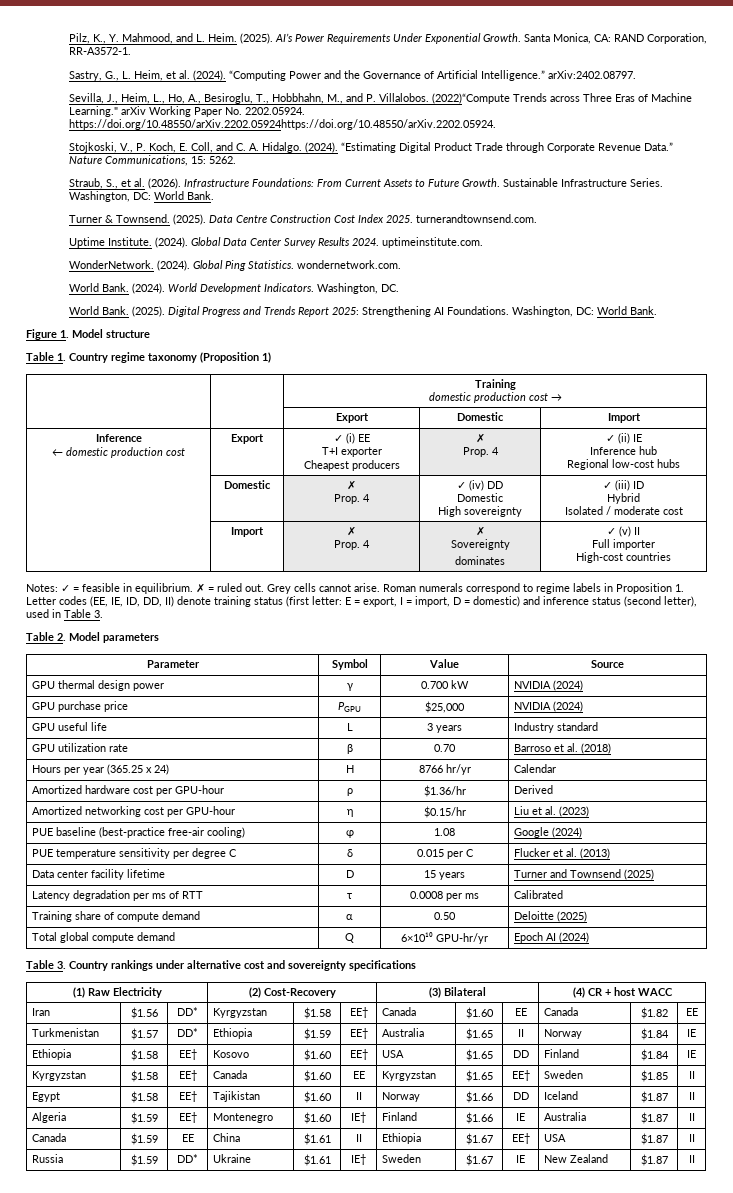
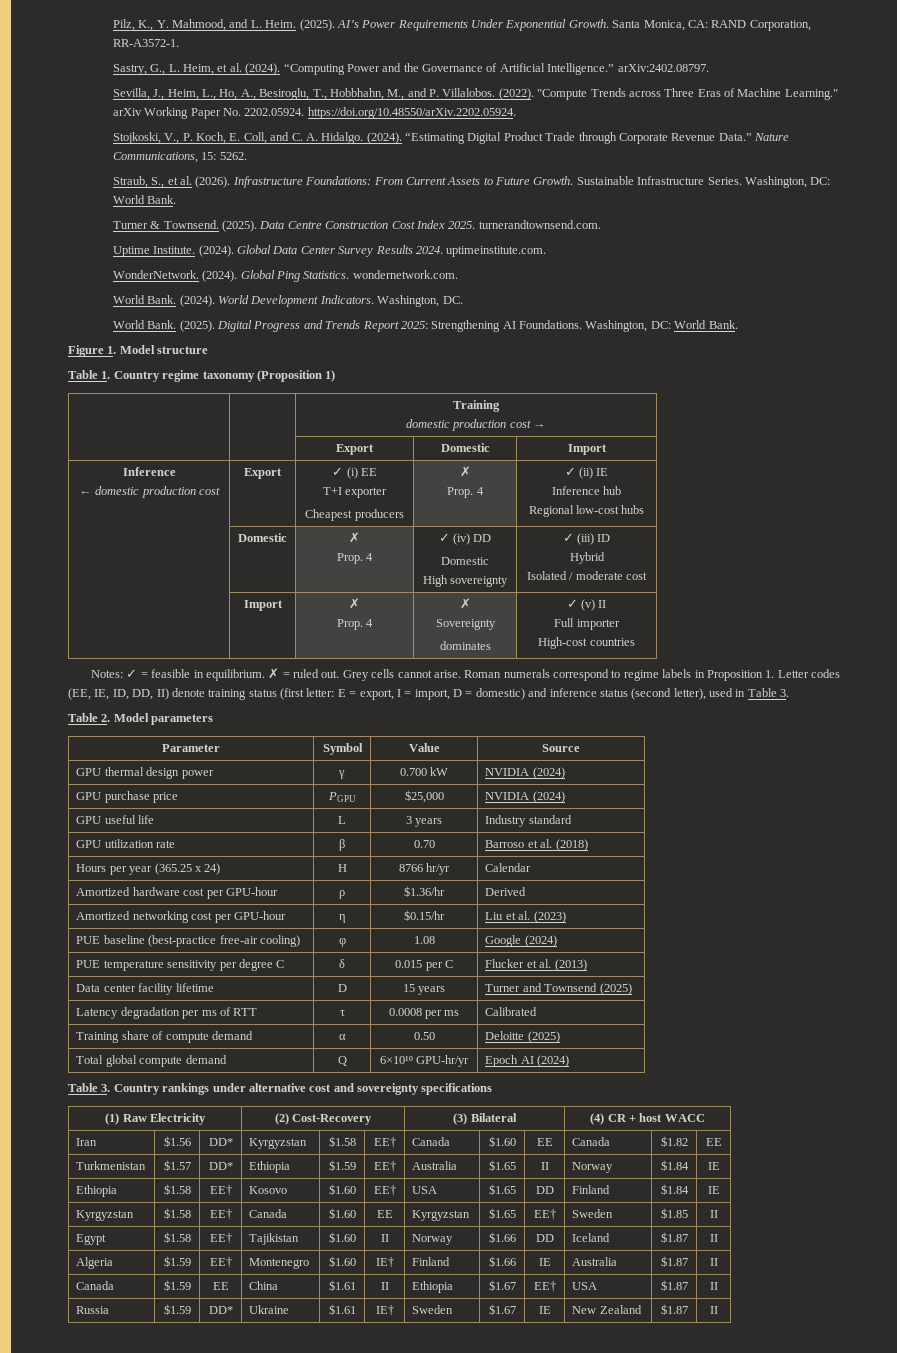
[431,93,510,104] (2022)“Compute -> [498,88,588,100] (2022). "Compute
[68,119,496,130] https://doi.org/10.48550/arXiv.2202.05924https://doi.org/10.48550/arXiv.2202.05924. -> [307,107,516,119] https://doi.org/10.48550/arXiv.2202.05924.

